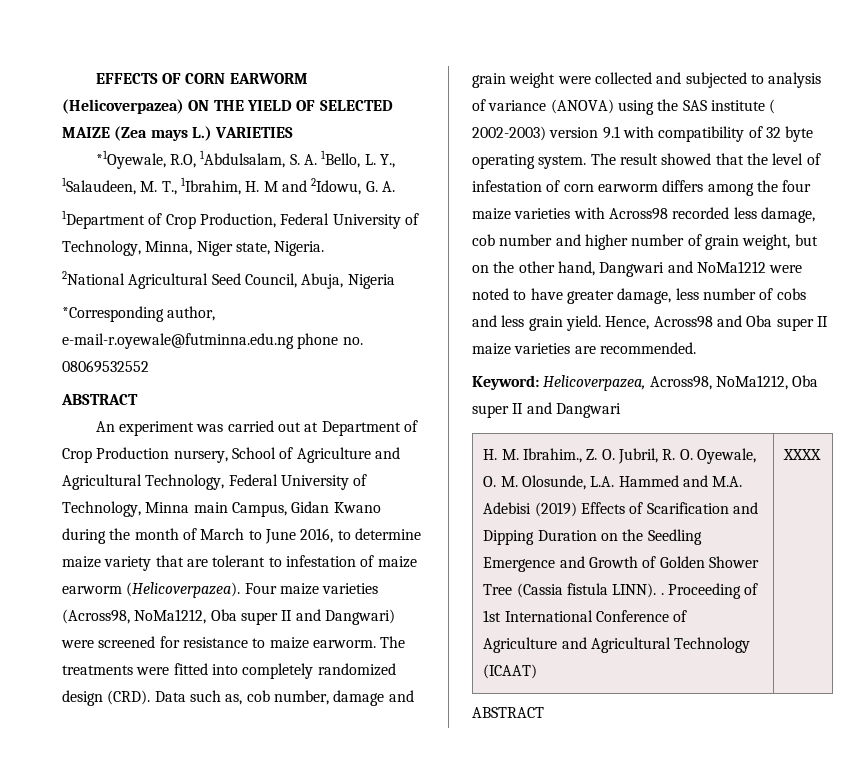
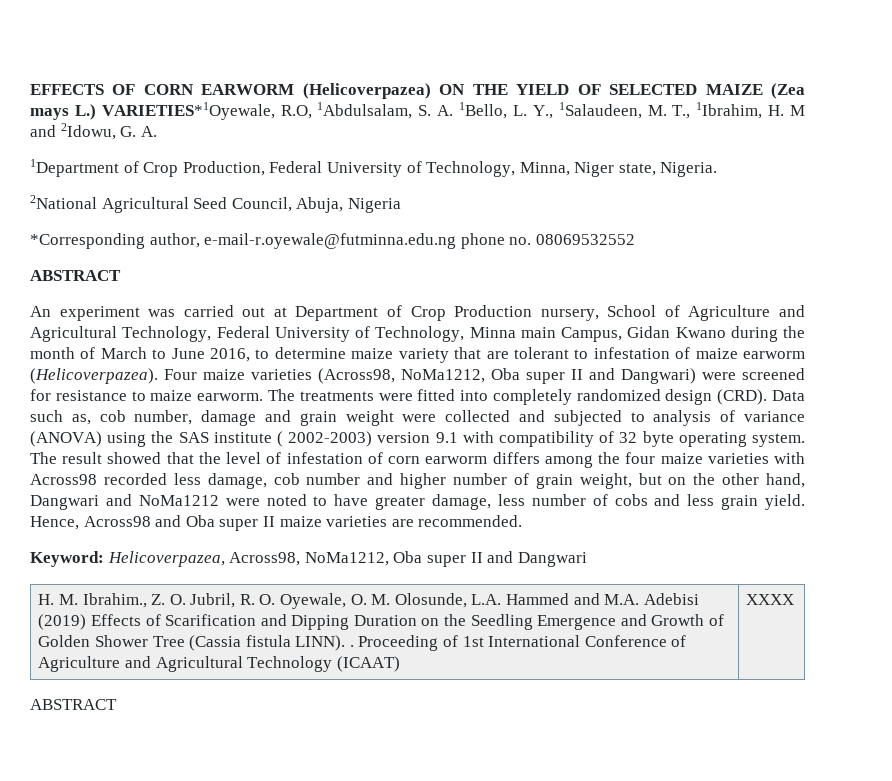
[215,127,294,138] [95,150,166,169] VARIETIES // *1Oyewale, -> [101,102,275,120] VARIETIES*1Oyewale,

